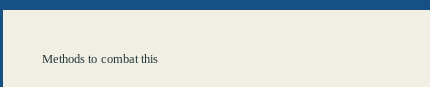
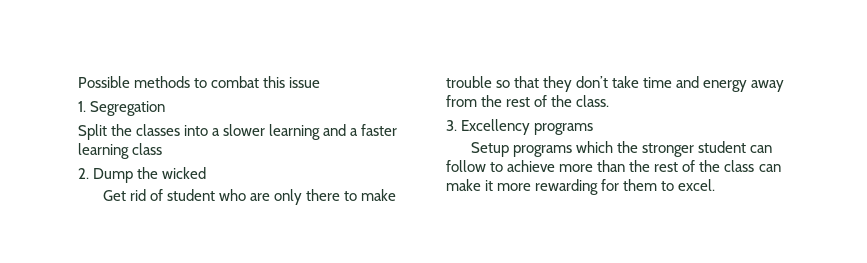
[42,54,85,63] Methods -> [78,76,191,88] Possible methods
(159, 58) none -> [289,77,321,88] [78,101,166,116] [78,124,398,140] [78,143,163,159] [78,167,207,183] [102,189,397,205] [446,76,785,92] [446,95,610,107] [446,119,594,135] [470,141,773,157] [446,160,781,172] [446,179,716,195] issue // 1. Segregation // Split the classes into a slower learning and a faster learning class // 2. Dump the wicked // Get rid of student who are only there to make trouble so that they don’t take time and energy away from the rest of the class. // 3. Excellency programs // Setup programs which the stronger student can follow to achieve more than the rest of the class can make it more rewarding for them to excel.

